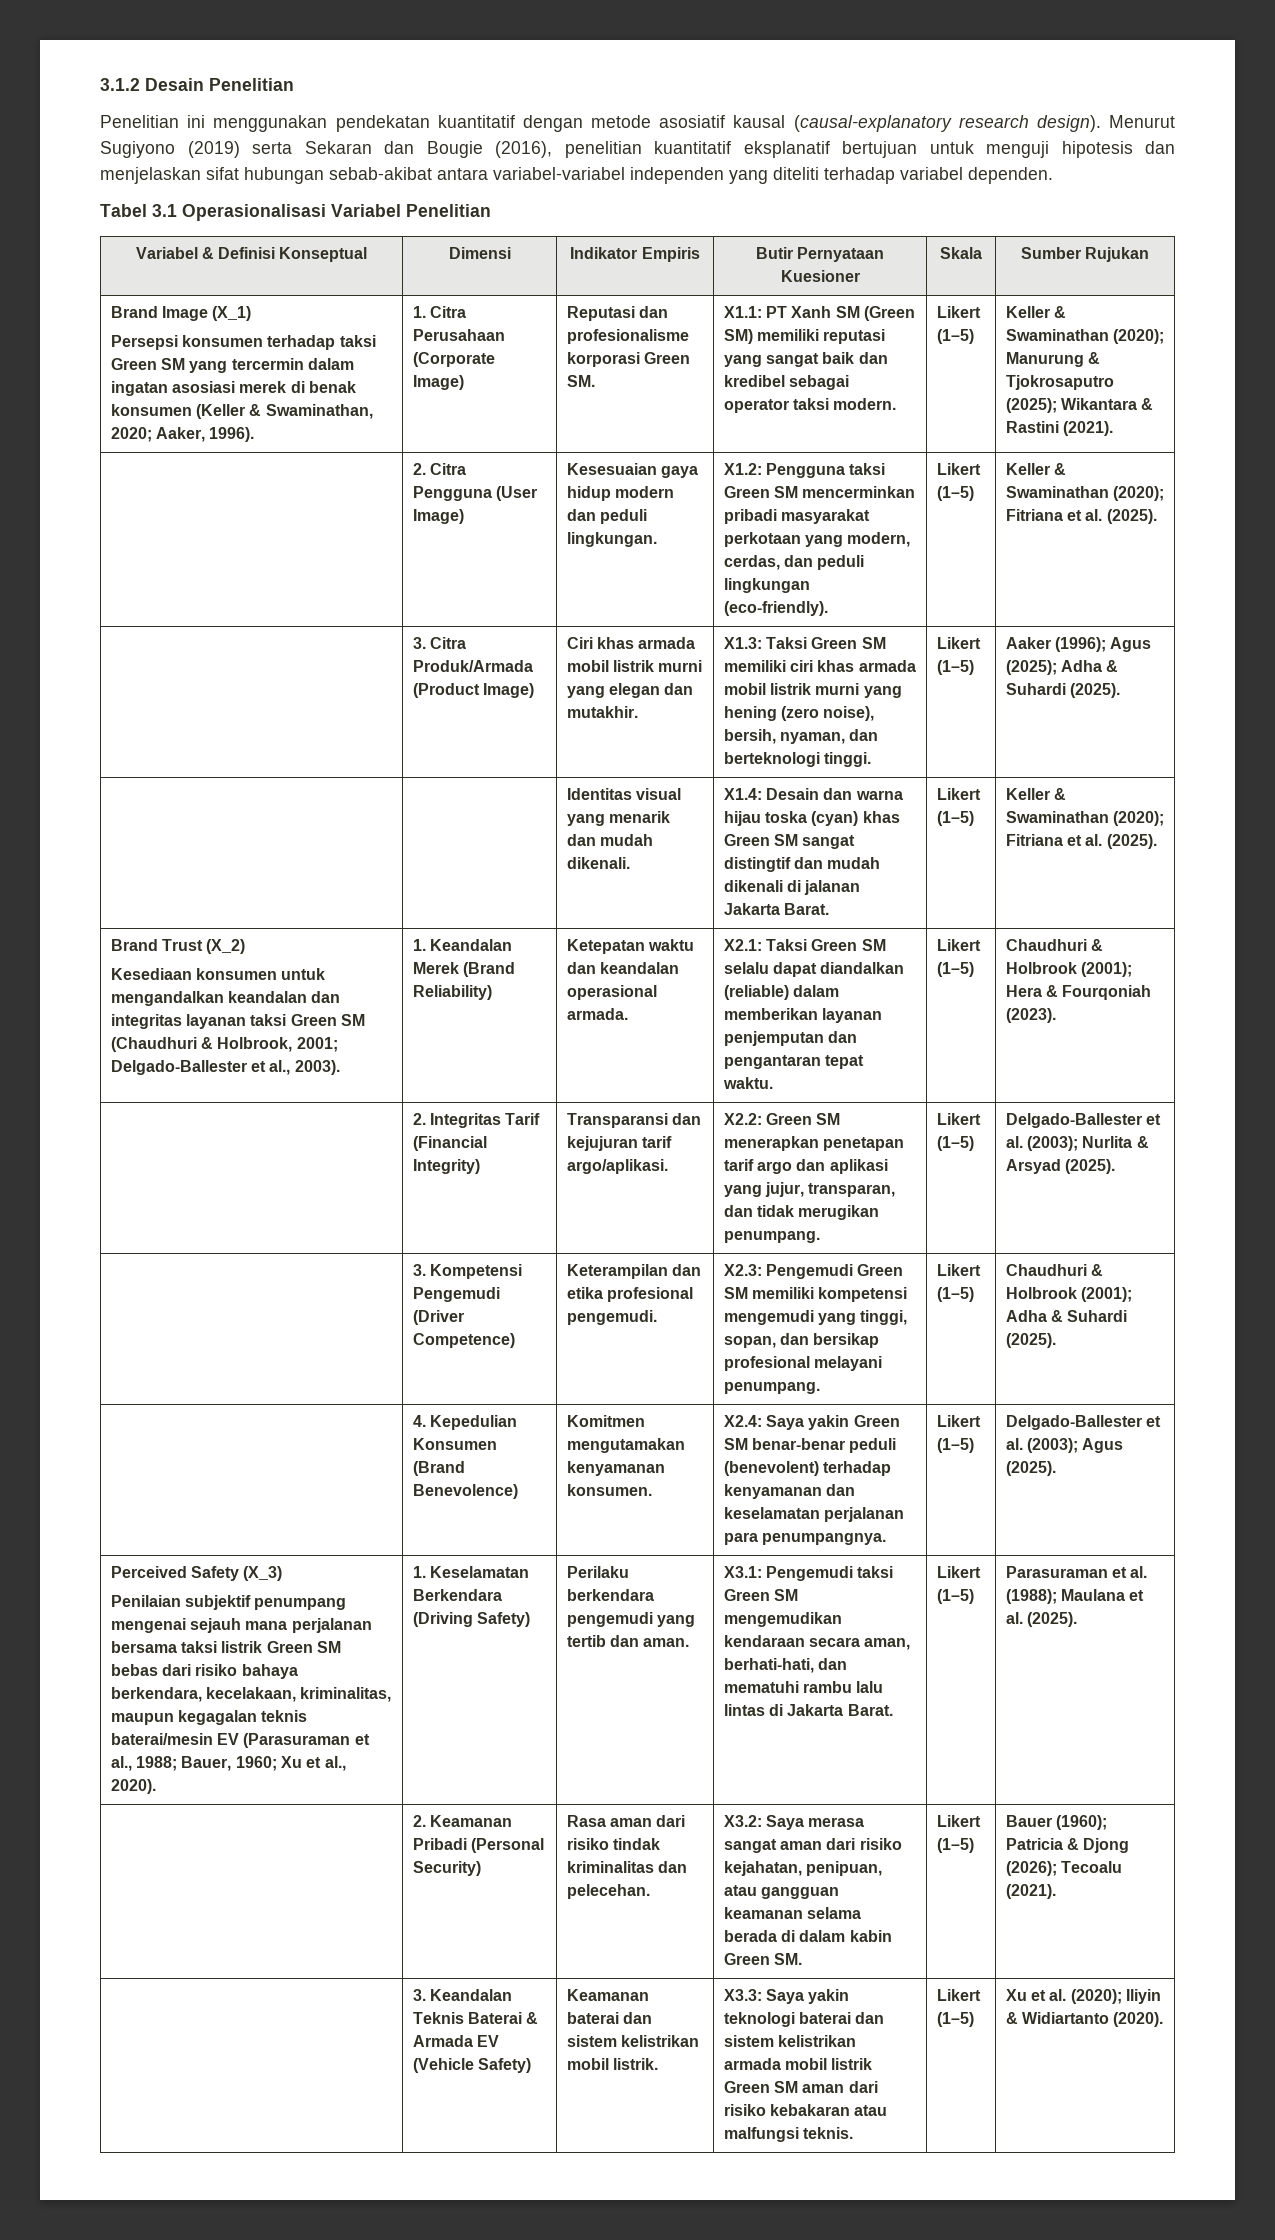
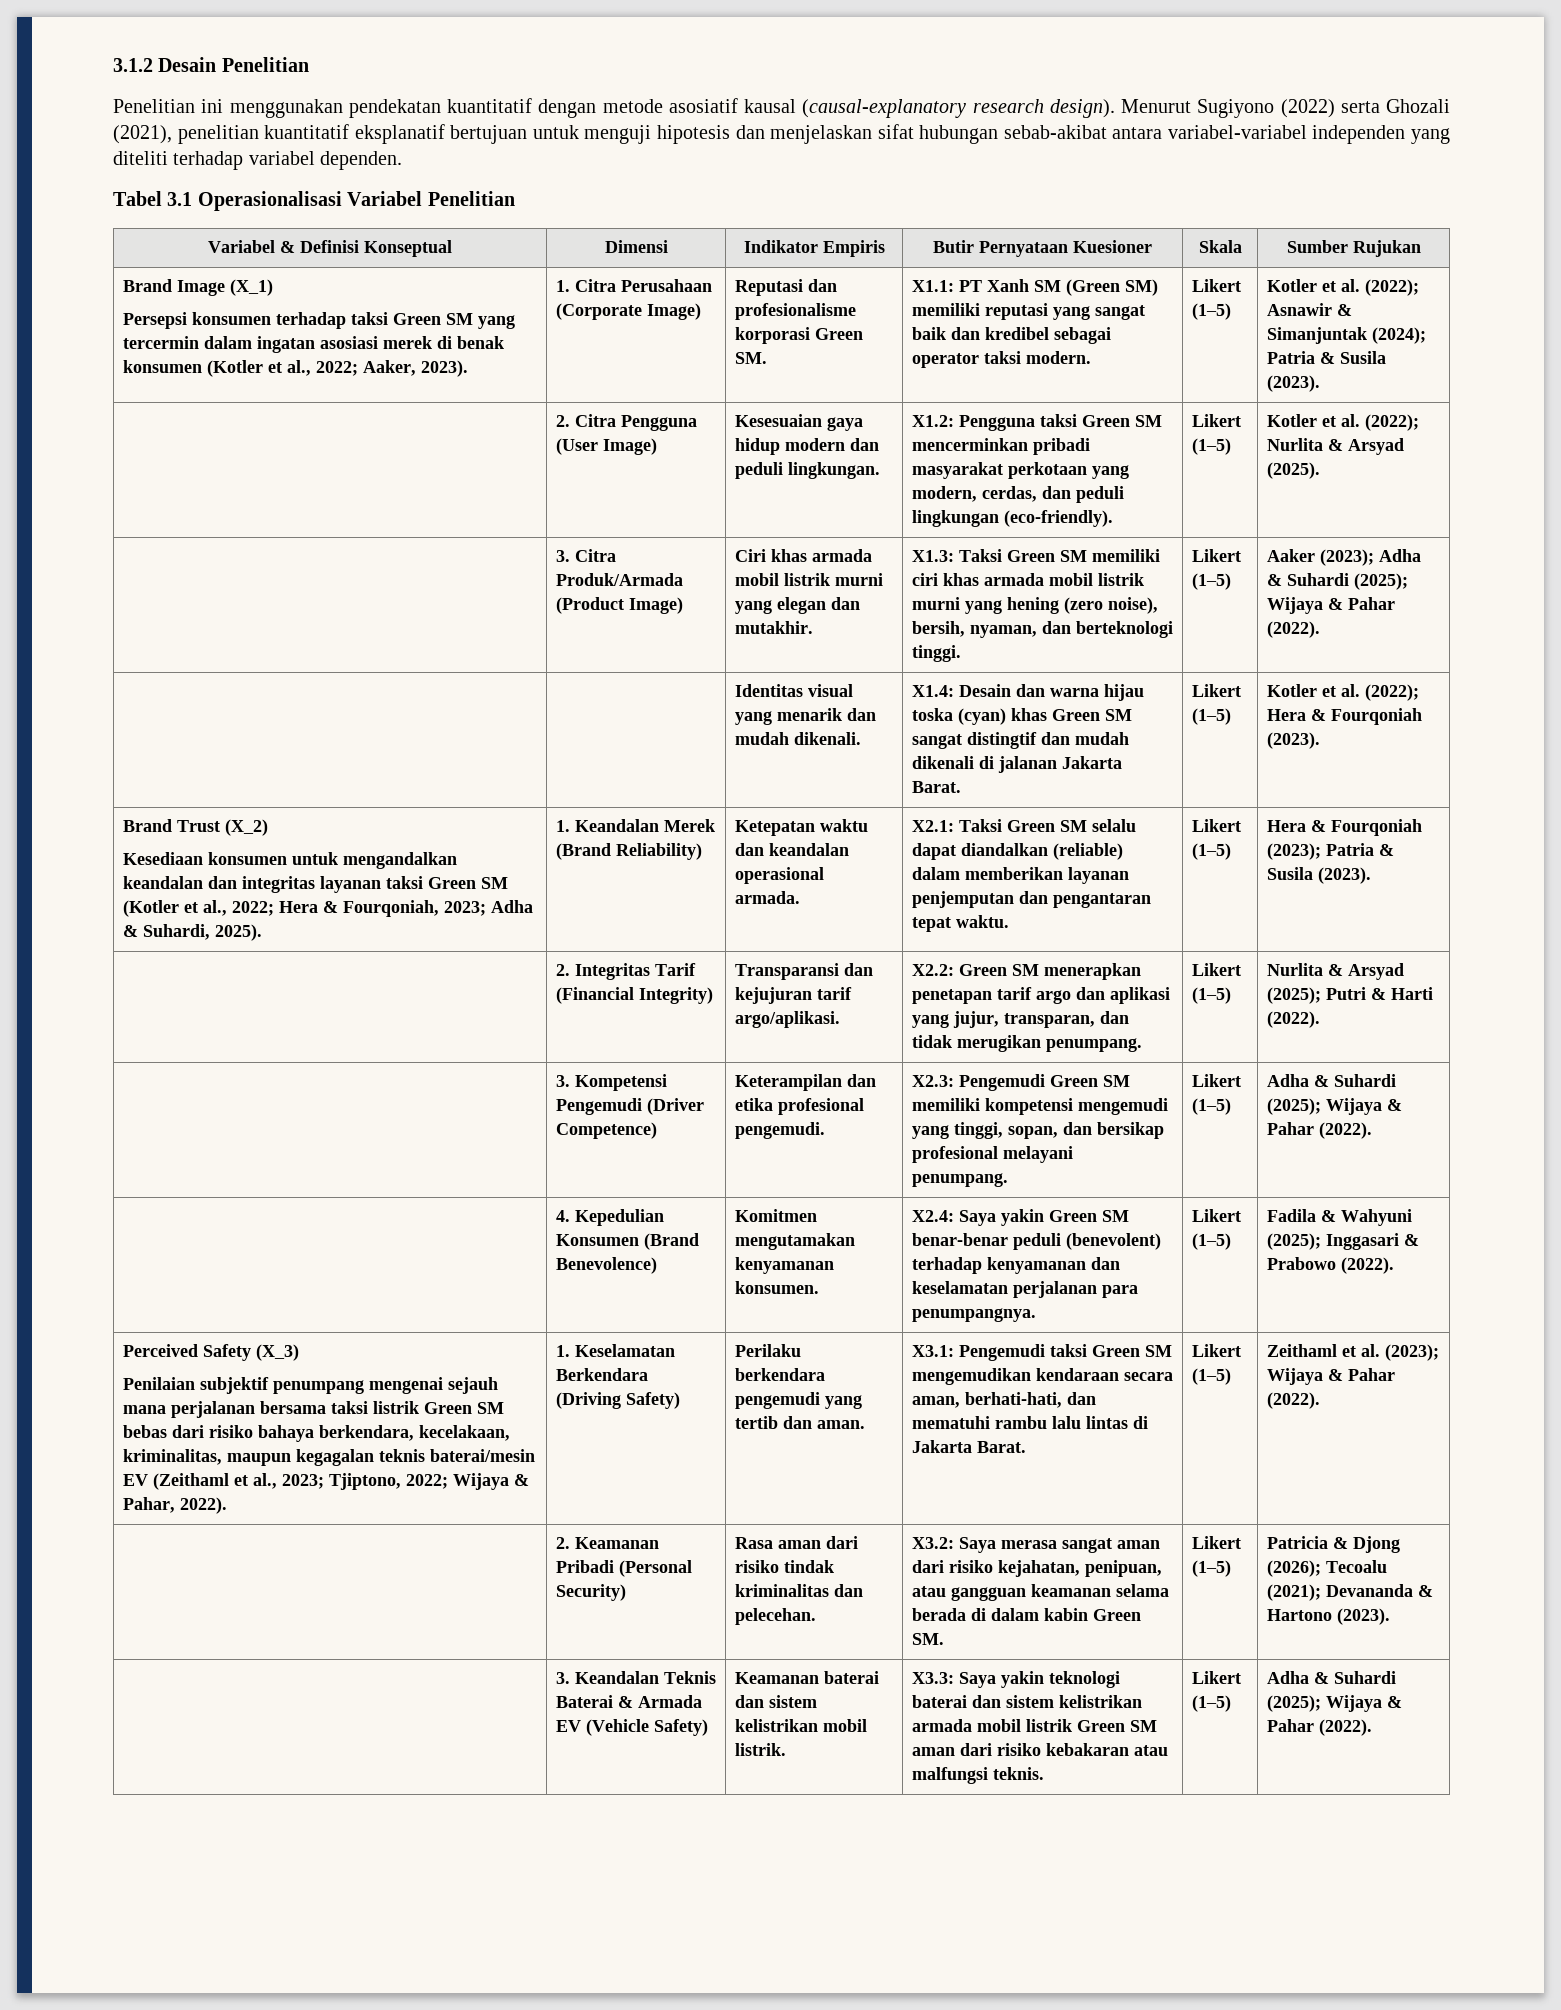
[187,141,552,158] (2019) serta Sekaran dan Bougie (2016), -> [1280,99,1450,118] [113,125,172,144] (2022) serta Ghozali (2021),
[196,404,373,419] [110,427,255,442] (Keller & Swaminathan, 2020; Aaker, 1996). -> [206,360,468,377] (Kotler et al., 2022; Aaker, 2023).
[1005,306,1067,318] [1005,329,1165,344] [1005,352,1101,367] [1005,375,1114,390] [1005,398,1154,413] [1005,421,1114,436] Keller & Swaminathan (2020); Manurung & Tjokrosaputro (2025); Wikantara & Rastini (2021). -> [1266,279,1419,296] [1266,303,1352,316] [1266,327,1426,344] [1266,351,1386,364] [1266,375,1320,392] Kotler et al. (2022); Asnawir & Simanjuntak (2024); Patria & Susila (2023).
[1005,463,1067,475] [1005,486,1165,501] [1005,509,1103,521] Keller & Swaminathan (2020); Fitriana et al. -> [1266,414,1419,431] [1266,438,1404,455] Kotler et al. (2022); Nurlita & Arsyad
[1055,637,1152,652] [1005,660,1119,675] [1005,683,1121,698] (1996); Agus (2025); Adha & Suhardi (2025). -> [1319,549,1421,566] [1266,573,1408,590] [1266,597,1395,614] [1266,621,1320,638] (2023); Adha & Suhardi (2025); Wijaya & Pahar (2022).
[1005,788,1067,800] [1005,811,1165,826] [1005,834,1157,849] Keller & Swaminathan (2020); Fitriana et al. (2025). -> [1266,684,1419,701] [1266,708,1422,725] [1266,732,1320,749] Kotler et al. (2022); Hera & Fourqoniah (2023).
[110,1037,338,1052] [110,1060,340,1075] (Chaudhuri & Holbrook, 2001; Delgado-Ballester et al., 2003). -> [122,900,533,917] [122,924,262,941] (Kotler et al., 2022; Hera & Fourqoniah, 2023; Adha & Suhardi, 2025).
[1005,939,1104,951] [1005,962,1133,977] [1005,985,1152,1000] Chaudhuri & Holbrook (2001); Hera & Fourqoniah -> [1266,819,1422,836] [1266,843,1394,860] [1266,867,1313,880] Hera & Fourqoniah (2023); Patria & Susila
[1005,1113,1162,1128] [1005,1136,1149,1151] [1005,1159,1116,1174] Delgado-Ballester et al. (2003); Nurlita & Arsyad (2025). -> [1266,963,1404,980] [1266,987,1433,1004] [1266,1011,1320,1028] Nurlita & Arsyad (2025); Putri & Harti (2022).
[1005,1264,1104,1276] [1005,1287,1133,1302] [1005,1310,1128,1322] [1005,1333,1056,1348] Chaudhuri & Holbrook (2001); Adha & Suhardi (2025). -> [1266,1074,1396,1087] [1266,1098,1402,1115] [1266,1122,1372,1139] Adha & Suhardi (2025); Wijaya & Pahar (2022).
[1005,1415,1162,1430] [1005,1438,1124,1453] [1005,1461,1056,1476] Delgado-Ballester et al. (2003); Agus (2025). -> [1266,1209,1412,1226] [1266,1233,1419,1250] [1266,1257,1394,1274] Fadila & Wahyuni (2025); Inggasari & Prabowo (2022).
[243,1733,370,1748] [110,1756,346,1771] [110,1779,156,1794] (Parasuraman et al., 1988; Bauer, 1960; Xu et al., 2020). -> [152,1473,529,1490] [122,1497,227,1514] (Zeithaml et al., 2023; Tjiptono, 2022; Wijaya & Pahar, 2022).
[1005,1566,1148,1578] [1005,1589,1145,1604] [1005,1612,1078,1627] Parasuraman et al. (1988); Maulana et al. (2025). -> [1266,1344,1439,1361] [1266,1368,1395,1385] [1266,1392,1320,1409] Zeithaml et al. (2023); Wijaya & Pahar (2022).
[1005,1815,1108,1830] Bauer (1960); -> (1231, 1568) none
[1005,1884,1056,1899] (2021). -> [1266,1584,1433,1601] [1266,1608,1390,1625] (2021); Devananda & Hartono (2023).
[1005,1989,1162,2004] [1005,2012,1164,2027] Xu et al. (2020); Iliyin & Widiartanto (2020). -> [1266,1671,1396,1684] [1266,1695,1402,1712] [1266,1719,1372,1736] Adha & Suhardi (2025); Wijaya & Pahar (2022).

